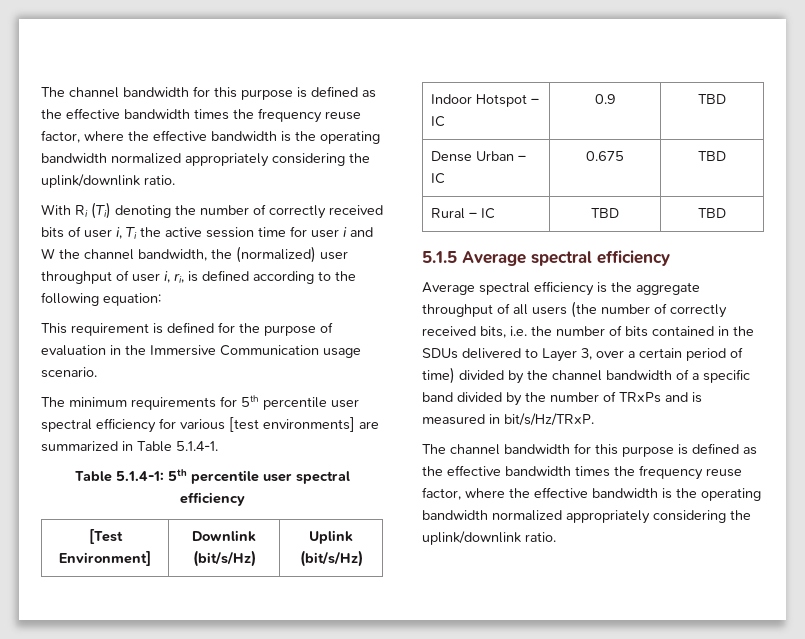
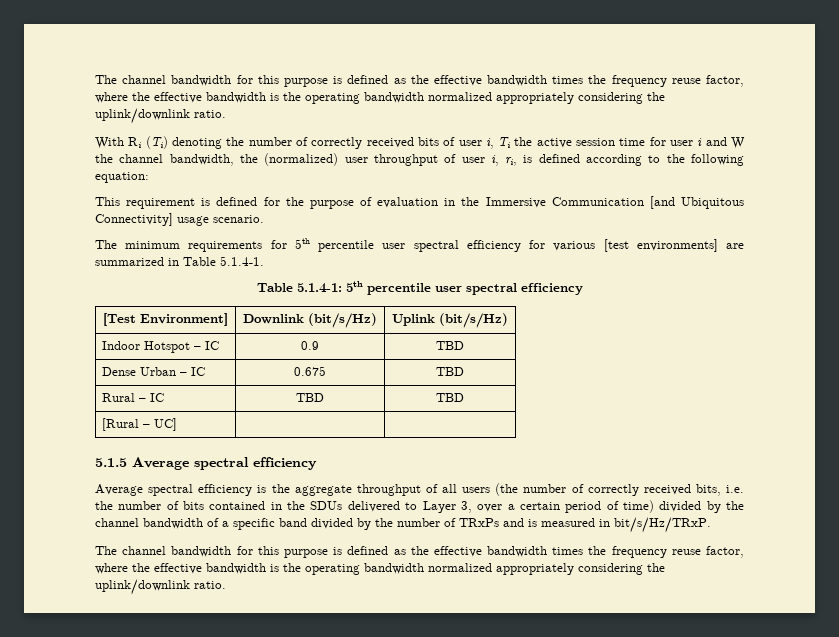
(319, 350) none -> [649,196,744,209] [95,213,173,226] [and Ubiquitous Connectivity]
(726, 213) none -> [101,418,177,431] // [Rural – UC] | |

